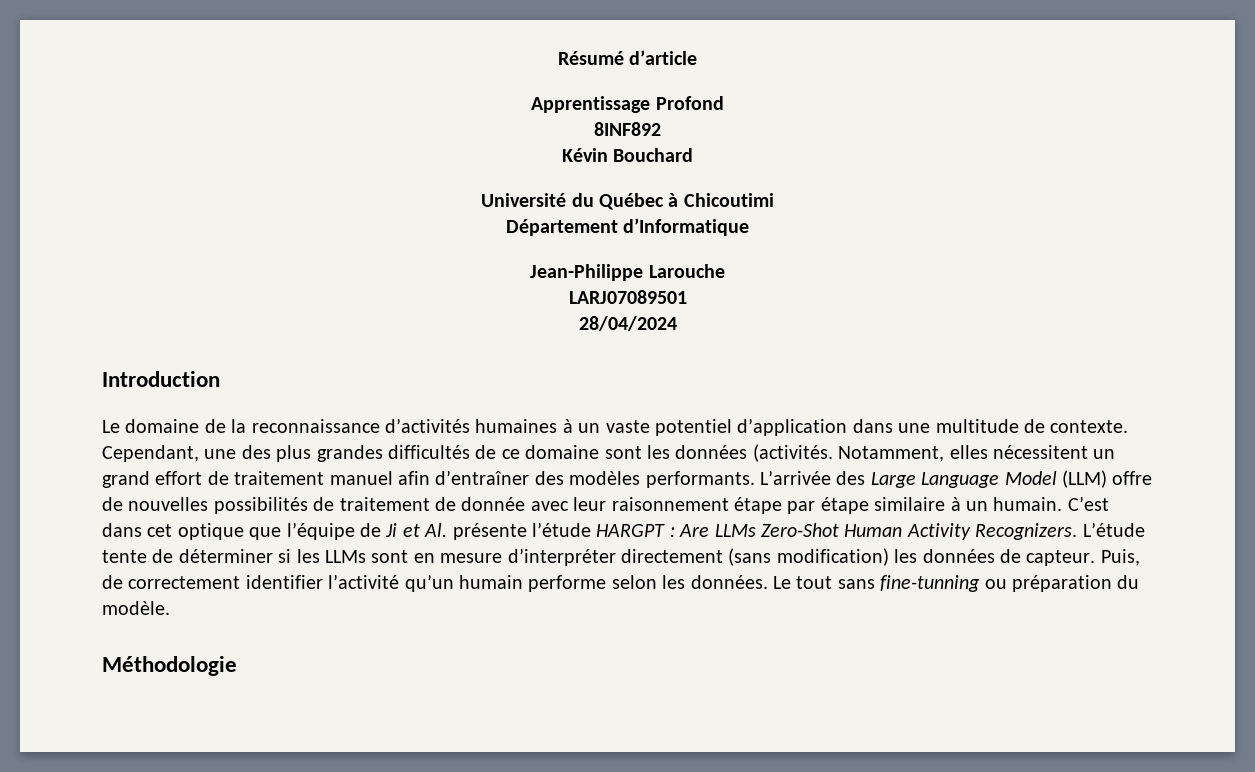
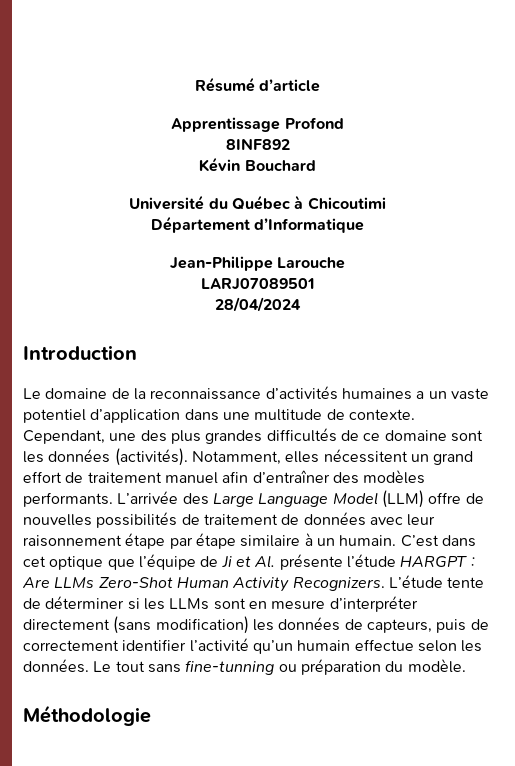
[562,419,573,433] à -> [416,391,425,399] a
[752,444,833,462] (activités. -> [114,448,188,466] (activités).
[461,497,526,511] donnée -> [303,512,366,526] données
[1026,549,1140,566] capteur. Puis, -> [366,619,467,633] capteurs, puis
[528,575,607,592] performe -> [354,639,414,651] effectue

